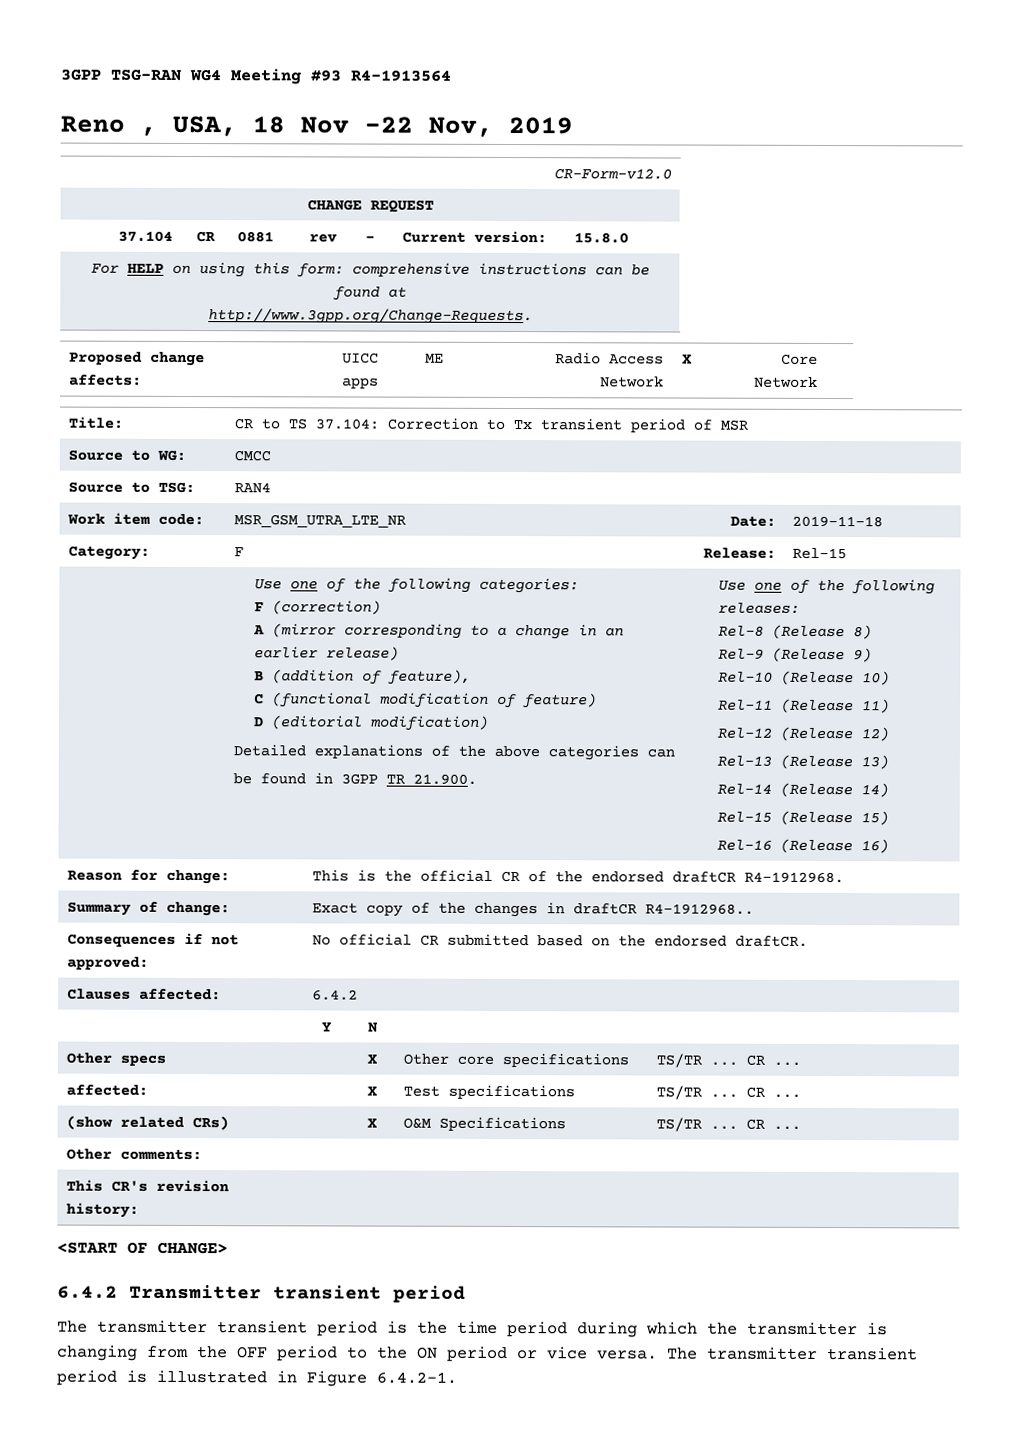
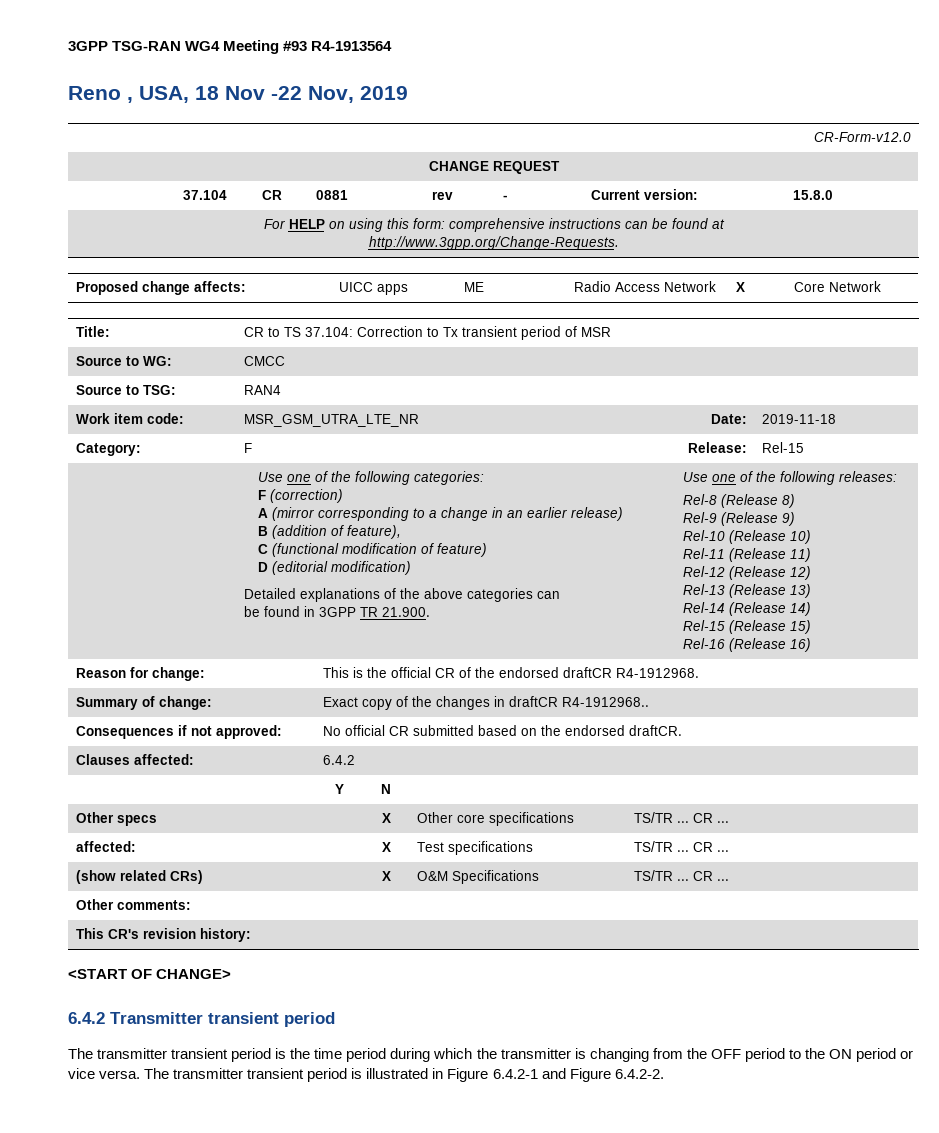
[376,1371,457,1384] 6.4.2-1. -> [492,1068,664,1082] 6.4.2-1 and Figure 6.4.2-2.

